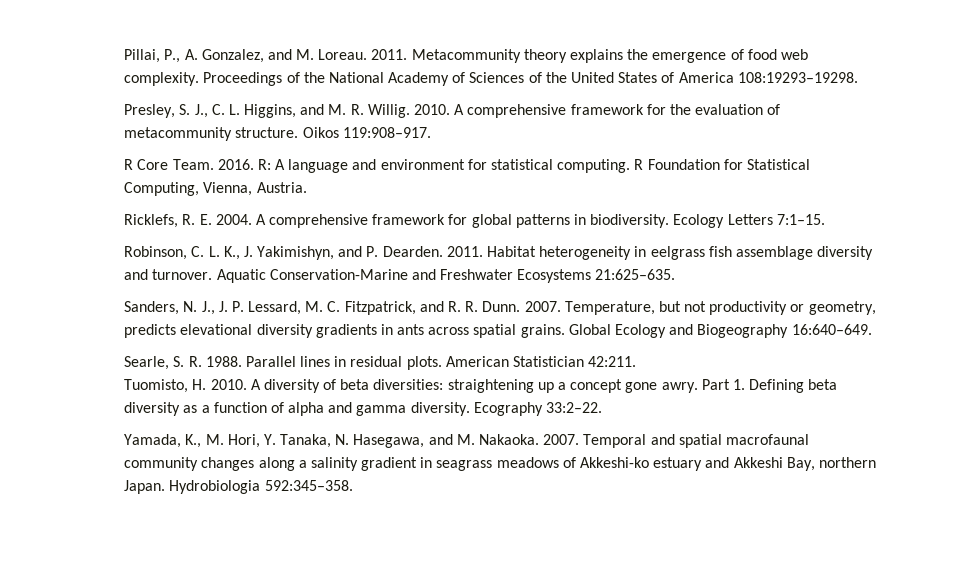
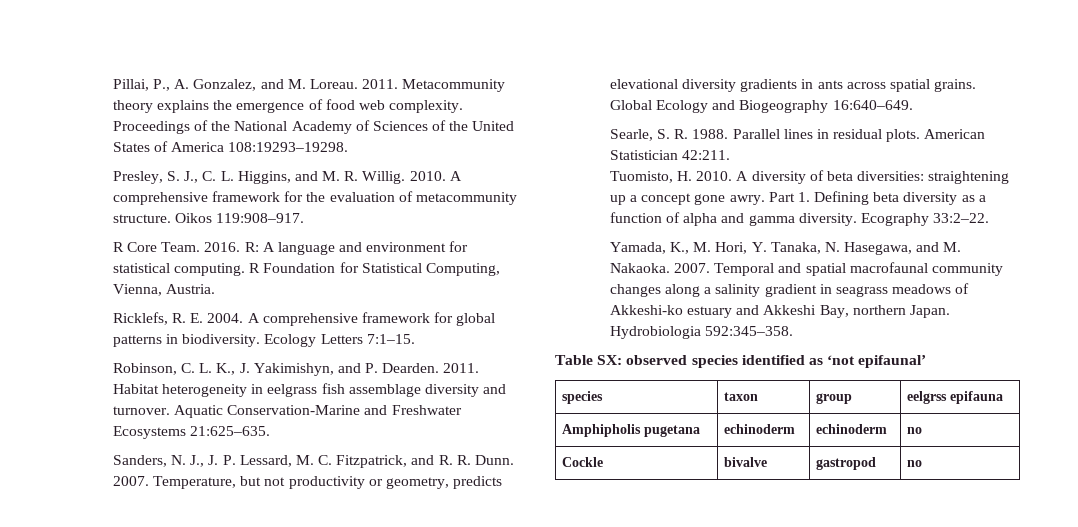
(353, 485) none -> [555,355,927,368] [562,391,604,404] [724,392,759,401] [816,393,853,404] [907,391,1004,404] [562,424,701,437] [724,424,796,434] [816,424,888,434] [907,427,923,434] [562,457,604,467] [724,457,768,467] [816,457,877,470] [907,460,923,467] // Table SX: observed species identified as ‘not epifaunal’ // species | taxon | group | eelgrss epifauna // Amphipholis pugetana | echinoderm | echinoderm | no // Cockle | bivalve | gastropod | no

